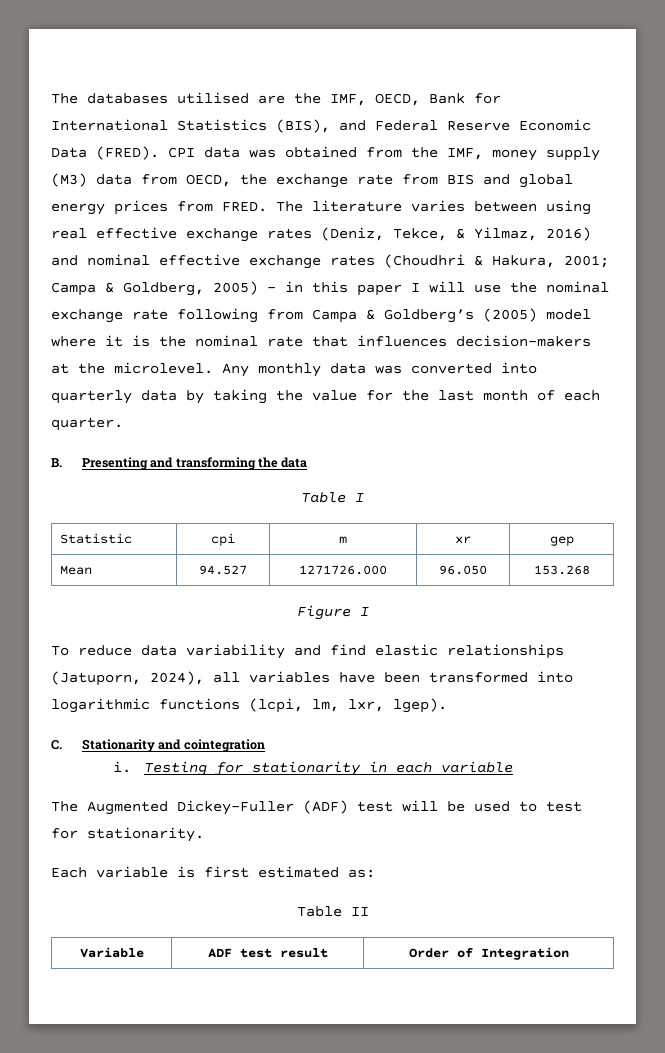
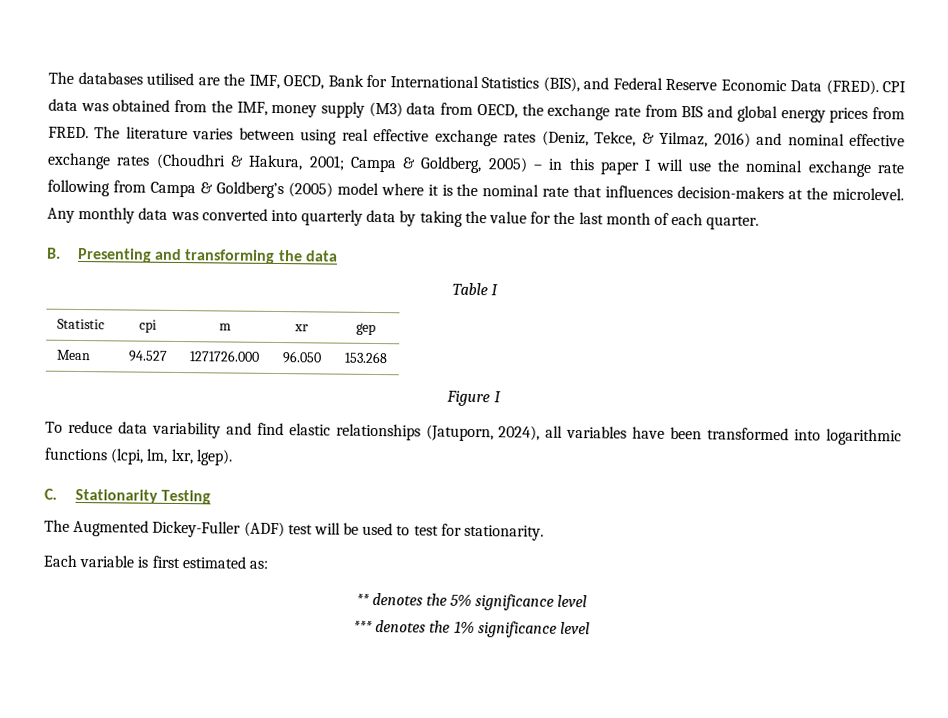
[158,739,265,752] [112,761,513,776] and cointegration // i. Testing for stationarity in each variable -> [161,489,212,505] Testing
[296,906,369,917] [79,947,144,958] [207,948,328,958] [408,947,569,960] Table II // Variable | ADF test result | Order of Integration -> [355,592,588,611] [353,620,590,638] ** denotes the 5% significance level // *** denotes the 1% significance level

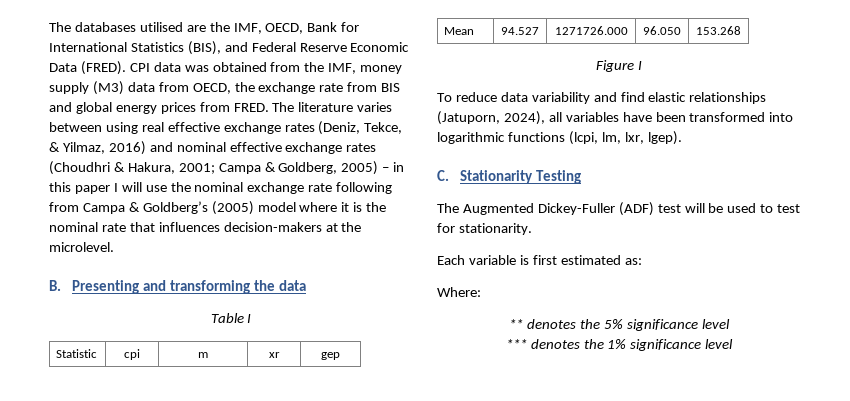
[47,206,760,230] Any monthly data was converted into quarterly data by taking the value for the last month of each quarter. -> (114, 247) none
(268, 564) none -> [437,287,481,297] // Where:

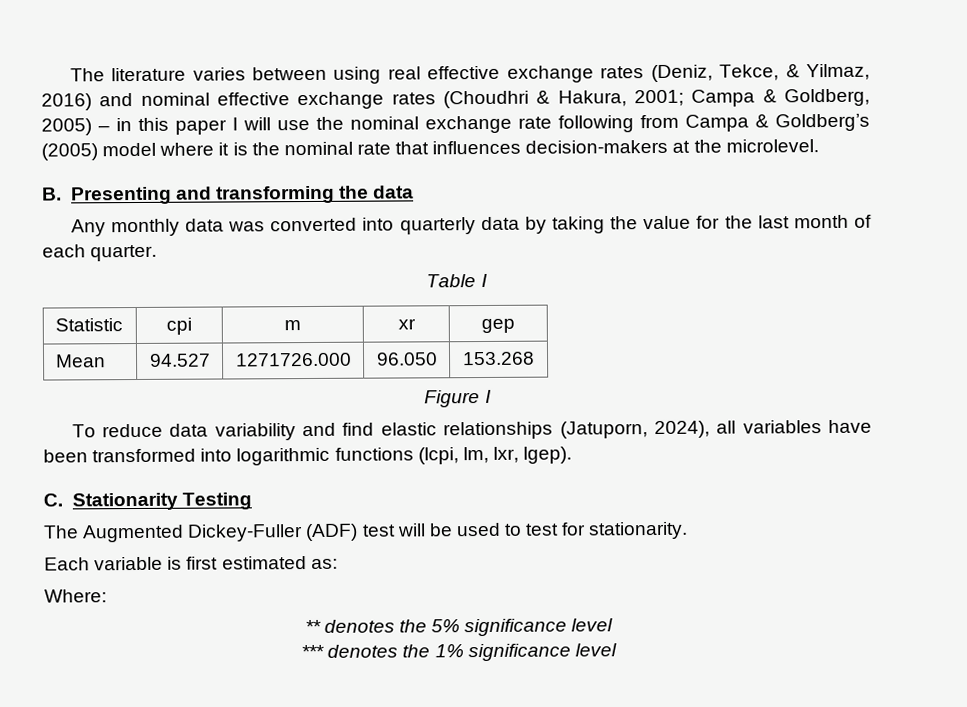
[49,22,360,34] [49,41,410,55] [49,61,403,75] [49,81,401,95] [49,102,295,114] The databases utilised are the IMF, OECD, Bank for International Statistics (BIS), and Federal Reserve Economic Data (FRED). CPI data was obtained from the IMF, money supply (M3) data from OECD, the exchange rate from BIS and global energy prices from FRED. The -> [69,68,105,82] The
(306, 285) none -> [70,214,872,237] [42,244,158,262] // Any monthly data was converted into quarterly data by taking the value for the last month of each quarter.

